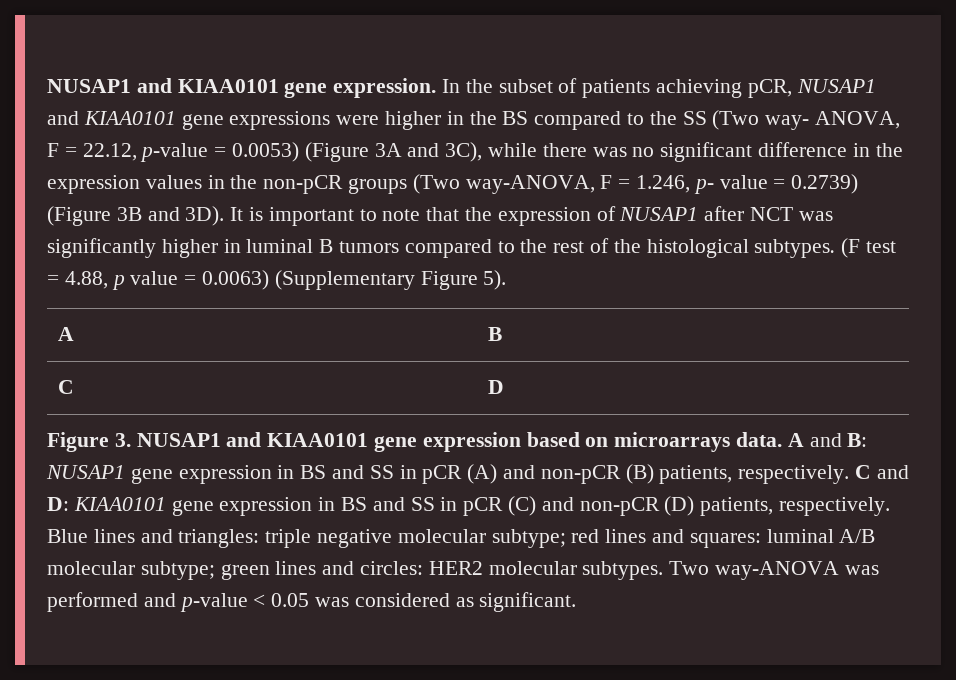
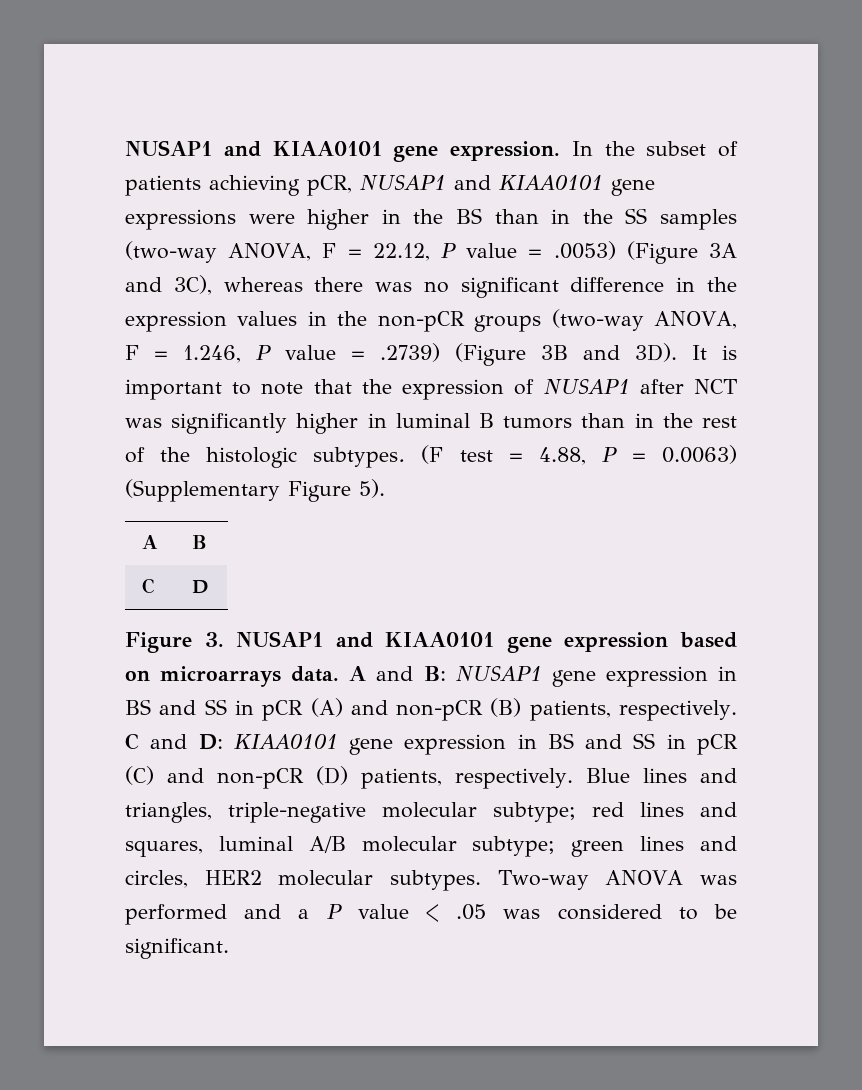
[534,110,901,130] [47,142,300,162] compared to the SS (Two way- ANOVA, F = 22.12, p-value = 0.0053) -> [494,208,738,230] [125,241,616,263] than in the SS samples (two-way ANOVA, F = 22.12, P value = .0053)
[488,143,538,157] while -> [223,277,303,292] whereas
[412,174,595,194] (Two way-ANOVA, -> [551,309,738,331] (two-way ANOVA,
[693,174,859,194] p- value = 0.2739) -> [256,343,440,362] P value = .2739)
[404,239,515,258] compared to -> [581,413,654,428] than in
[646,239,749,258] histological -> [206,447,298,468] histologic
[111,271,179,290] p value -> [601,447,617,462] P
[178,529,393,548] triangles: triple negative -> [125,802,366,823] triangles, triple-negative
[689,533,761,548] squares: -> [125,840,203,857] squares,
[360,561,424,575] circles: -> [125,870,188,888] circles,
[669,561,840,580] Two way-ANOVA -> [497,870,684,890] Two-way ANOVA
[179,593,474,612] p-value < 0.05 was considered as -> [298,904,737,922] a P value < .05 was considered to be

